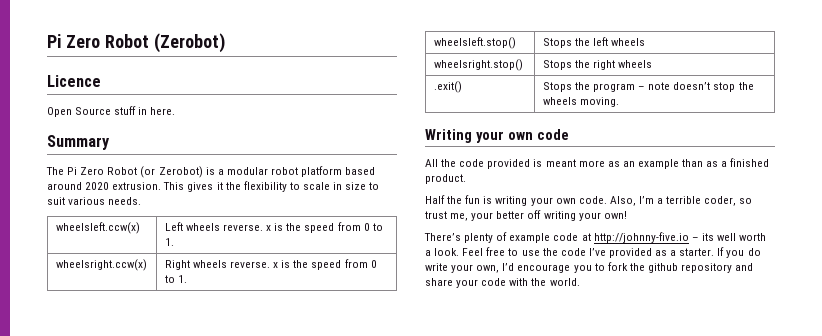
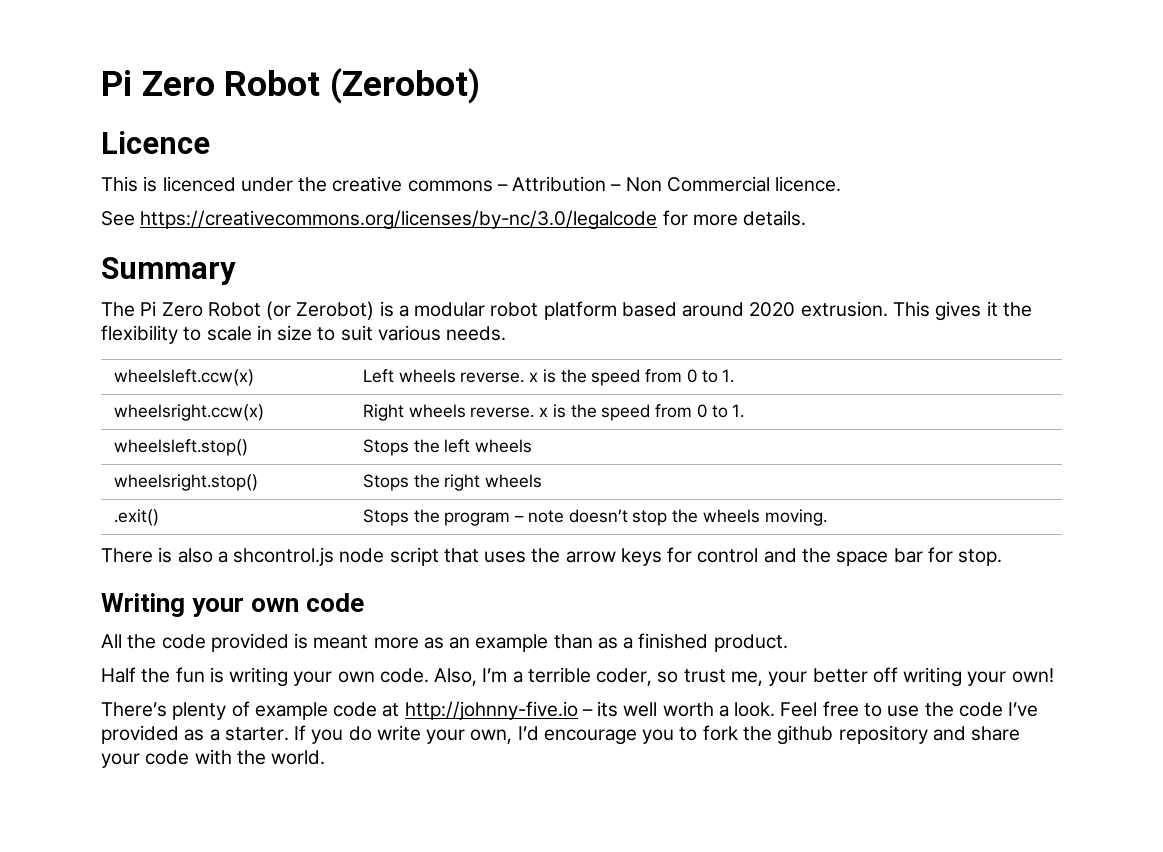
[47,106,176,117] Open Source stuff in here. -> [101,176,842,192] [101,210,807,230] This is licenced under the creative commons – Attribution – Non Commercial licence. // See https://creativecommons.org/licenses/by-nc/3.0/legalcode for more details.
(619, 102) none -> [101,547,1003,566] // There is also a shcontrol.js node script that uses the arrow keys for control and the space bar for stop.

